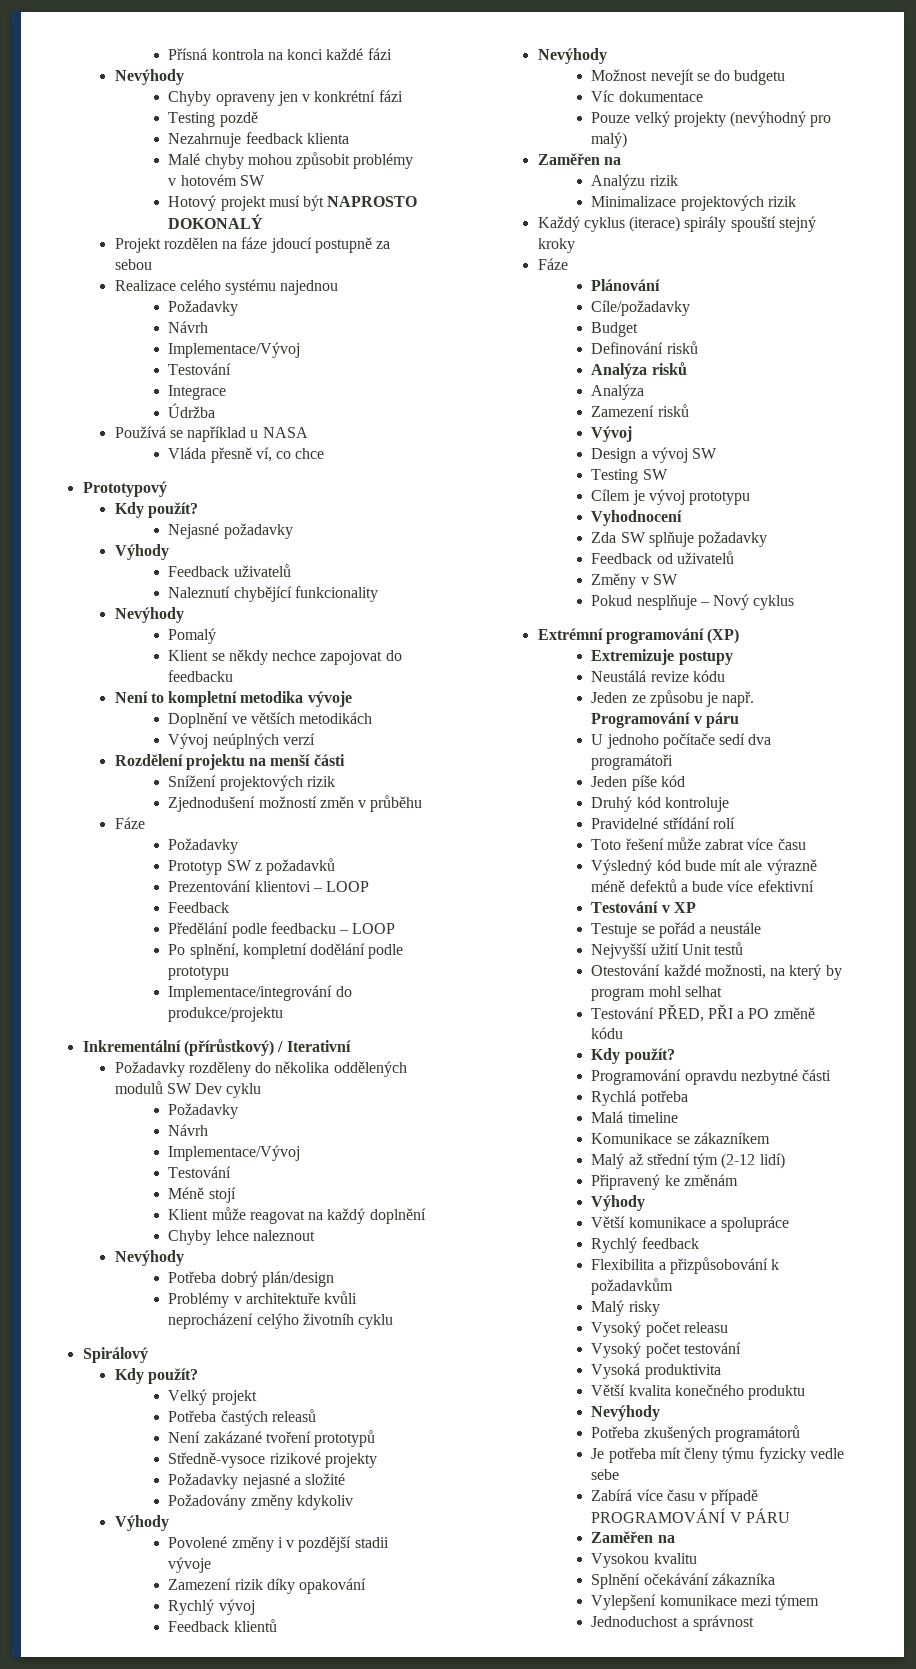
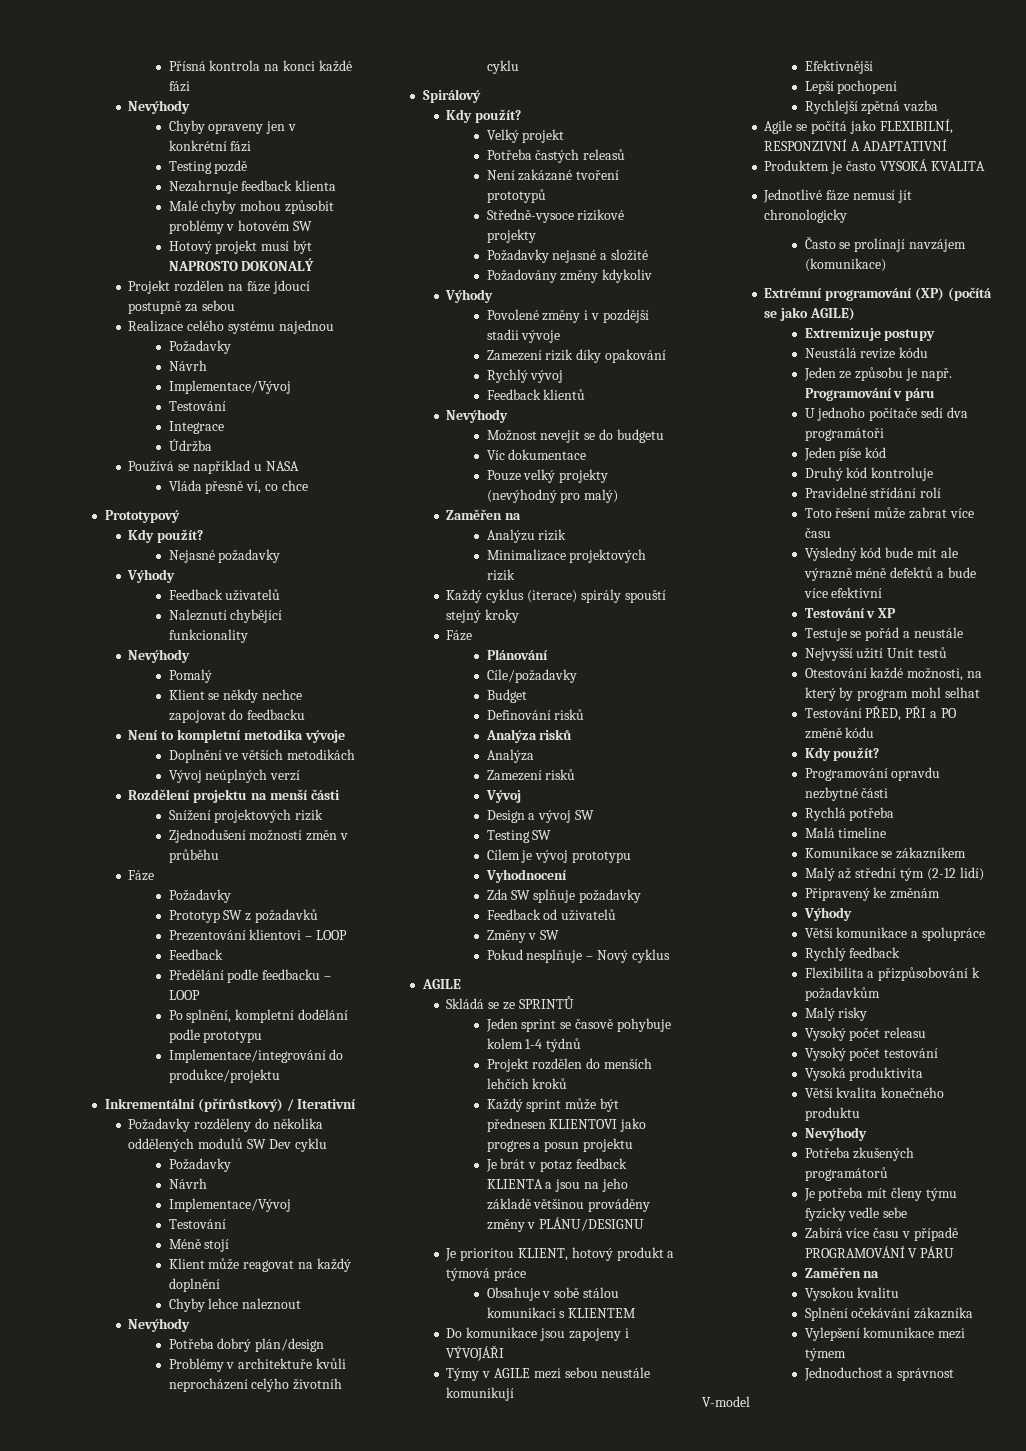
(795, 602) none -> [421,979,461,989] [446,996,574,1010] [485,1018,671,1032] [486,1038,582,1052] [486,1058,653,1072] [486,1078,568,1089] [486,1098,620,1112] [486,1118,647,1132] [486,1138,634,1152] [485,1158,627,1172] [486,1178,628,1192] [486,1198,651,1212] [486,1217,645,1232] [445,1247,675,1261] [446,1268,527,1281] [486,1287,620,1301] [486,1307,637,1318] [446,1327,629,1341] [446,1345,505,1361] [446,1367,651,1381] [446,1387,515,1401] [804,60,873,74] [804,80,898,94] [804,100,939,114] [764,119,953,134] [764,139,948,151] [764,159,985,174] [763,189,912,203] [764,209,848,223] [804,236,967,252] [804,258,886,272] // AGILE // Skládá se ze SPRINTŮ // Jeden sprint se časově pohybuje kolem 1-4 týdnů // Projekt rozdělen do menších lehčích kroků // Každý sprint může být přednesen KLIENTOVI jako progres a posun projektu // Je brát v potaz feedback KLIENTA a jsou na jeho základě většinou prováděny změny v PLÁNU/DESIGNU // Je prioritou KLIENT, hotový produkt a týmová práce // Obsahuje v sobě stálou komunikaci s KLIENTEM // Do komunikace jsou zapojeny i VÝVOJÁŘI // Týmy v AGILE mezi sebou neustále komunikují // Efektivnější // Lepší pochopení // Rychlejší zpětná vazba // Agile se počítá jako FLEXIBILNÍ, RESPONZIVNÍ A ADAPTATIVNÍ // Produktem je často VYSOKÁ KVALITA // Jednotlivé fáze nemusí jít chronologicky // Často se prolínají navzájem (komunikace)
(740, 636) none -> [947,287,992,301] [764,307,856,321] (počítá se jako AGILE)
(754, 1623) none -> [702,1396,750,1407] // V-model

